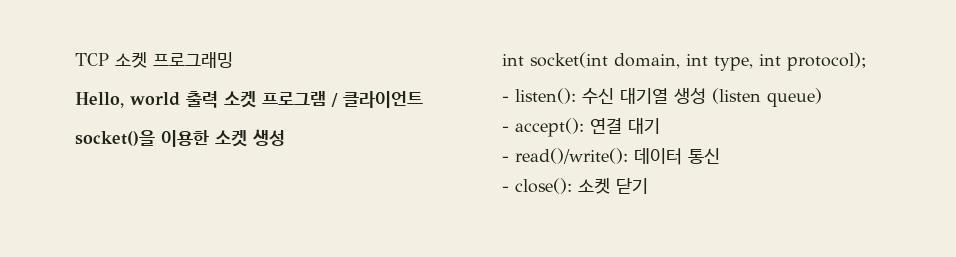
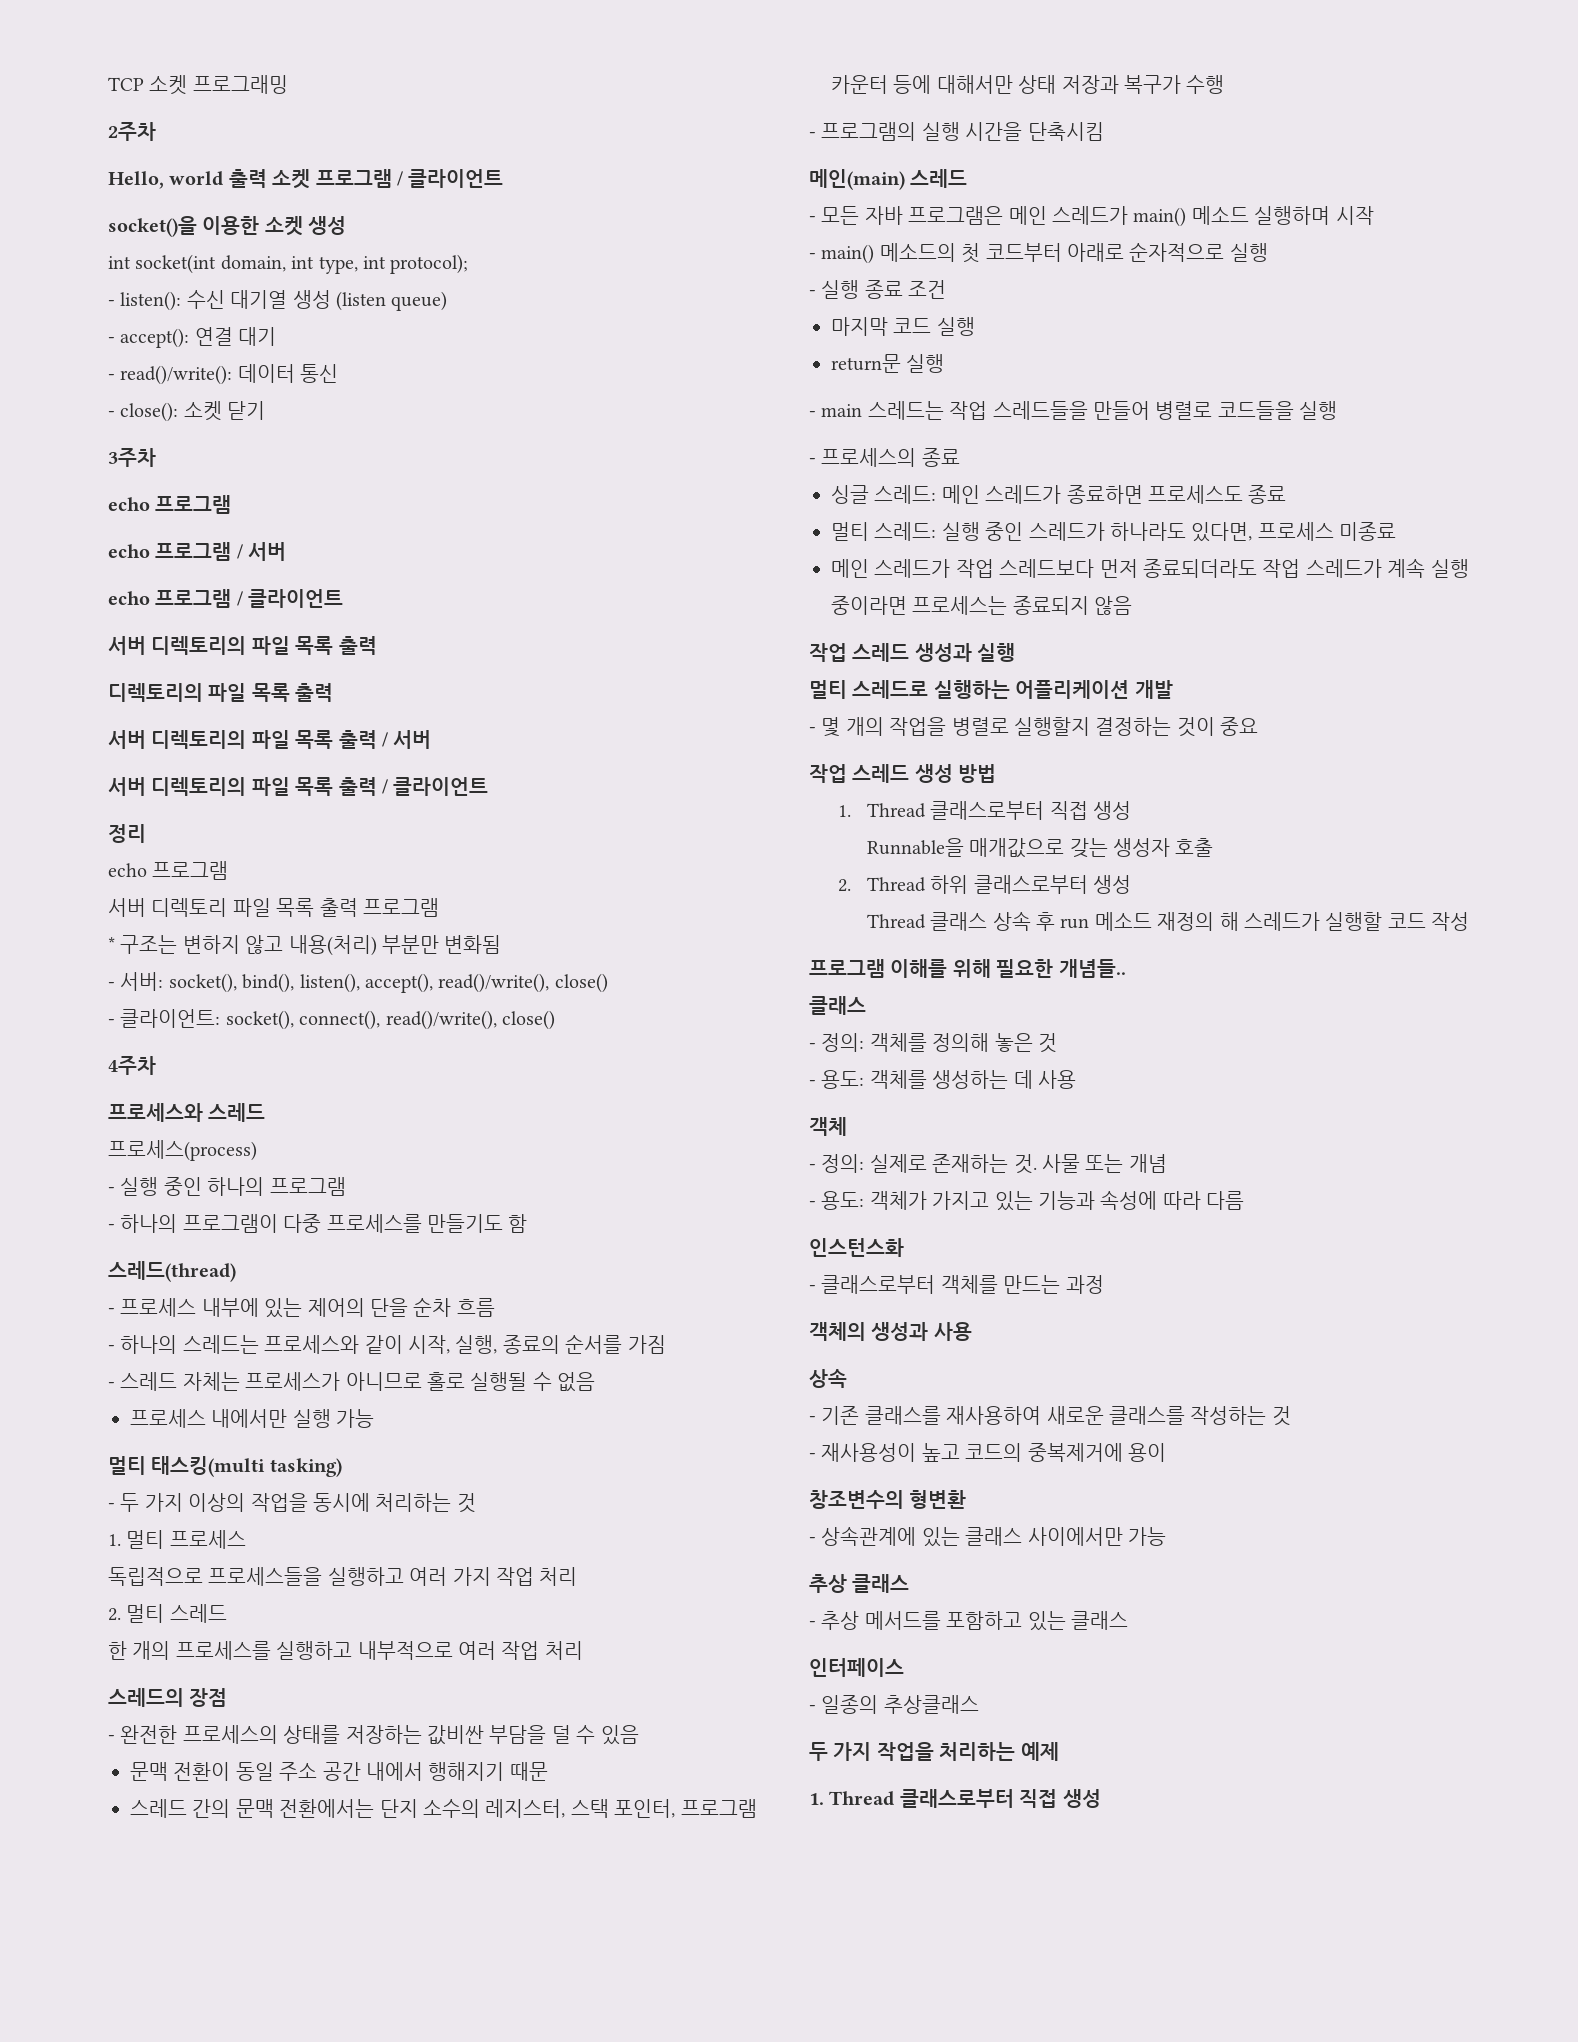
(233, 60) none -> [108,122,156,141] // 2주차
(648, 186) none -> [108,448,156,467] [108,495,232,514] [108,542,287,561] [108,589,344,608] [108,636,377,655] [108,683,334,702] [108,730,432,749] [108,777,489,796] [108,824,146,843] [108,861,229,880] [108,898,439,917] [108,935,502,956] [108,972,608,993] [108,1009,555,1030] [108,1056,156,1075] [108,1103,266,1122] [108,1140,257,1161] [108,1177,346,1196] [108,1214,528,1233] [108,1261,236,1282] [108,1297,495,1318] [108,1334,666,1354] [108,1372,596,1392] [130,1409,375,1428] [108,1456,342,1477] [108,1493,476,1513] [108,1530,246,1549] [108,1567,578,1586] [108,1604,227,1623] [108,1641,583,1660] [108,1688,228,1707] [108,1725,639,1745] [130,1762,548,1781] [130,1799,757,1818] [831,75,1225,94] [809,122,1104,141] [809,169,968,190] [809,206,1374,227] [809,242,1268,264] [809,280,947,299] [831,317,975,336] [831,354,945,373] [809,401,1338,420] [809,448,960,467] [831,485,1287,504] [831,522,1397,542] [831,558,1469,578] [831,596,1133,615] [809,643,1016,662] [809,680,1173,699] [809,717,1259,737] [809,764,997,783] [837,801,1131,820] [866,838,1214,858] [837,875,1131,894] [866,911,1470,931] [809,959,1126,978] [809,996,866,1015] [809,1033,1057,1053] [809,1070,1076,1089] [809,1117,847,1136] [809,1154,1167,1174] [809,1190,1245,1211] [809,1238,904,1257] [809,1275,1104,1294] [809,1322,972,1341] [809,1369,847,1388] [809,1406,1291,1426] [809,1443,1166,1462] [809,1490,967,1509] [809,1526,1166,1547] [809,1574,910,1593] [809,1611,1128,1631] [809,1658,904,1677] [809,1695,979,1714] [809,1742,1059,1761] [809,1789,1101,1808] // 3주차 // echo 프로그램 // echo 프로그램 / 서버 // echo 프로그램 / 클라이언트 // 서버 디렉토리의 파일 목록 출력 // 디렉토리의 파일 목록 출력 // 서버 디렉토리의 파일 목록 출력 / 서버 // 서버 디렉토리의 파일 목록 출력 / 클라이언트 // 정리 // echo 프로그램 // 서버 디렉토리 파일 목록 출력 프로그램 // * 구조는 변하지 않고 내용(처리) 부분만 변화됨 // - 서버: socket(), bind(), listen(), accept(), read()/write(), close() // - 클라이언트: socket(), connect(), read()/write(), close() // 4주차 // 프로세스와 스레드 // 프로세스(process) // - 실행 중인 하나의 프로그램 // - 하나의 프로그램이 다중 프로세스를 만들기도 함 // 스레드(thread) // - 프로세스 내부에 있는 제어의 단을 순차 흐름 // - 하나의 스레드는 프로세스와 같이 시작, 실행, 종료의 순서를 가짐 // - 스레드 자체는 프로세스가 아니므로 홀로 실행될 수 없음 // 프로세스 내에서만 실행 가능 // 멀티 태스킹(multi tasking) // - 두 가지 이상의 작업을 동시에 처리하는 것 // 1. 멀티 프로세스 // 독립적으로 프로세스들을 실행하고 여러 가지 작업 처리 // 2. 멀티 스레드 // 한 개의 프로세스를 실행하고 내부적으로 여러 작업 처리 // 스레드의 장점 // - 완전한 프로세스의 상태를 저장하는 값비싼 부담을 덜 수 있음 // 문맥 전환이 동일 주소 공간 내에서 행해지기 때문 // 스레드 간의 문맥 전환에서는 단지 소수의 레지스터, 스택 포인터, 프로그램 카운터 등에 대해서만 상태 저장과 복구가 수행 // - 프로그램의 실행 시간을 단축시킴 // 메인(main) 스레드 // - 모든 자바 프로그램은 메인 스레드가 main() 메소드 실행하며 시작 // - main() 메소드의 첫 코드부터 아래로 순자적으로 실행 // - 실행 종료 조건 // 마지막 코드 실행 // return문 실행 // - main 스레드는 작업 스레드들을 만들어 병렬로 코드들을 실행 // - 프로세스의 종료 // 싱글 스레드: 메인 스레드가 종료하면 프로세스도 종료 // 멀티 스레드: 실행 중인 스레드가 하나라도 있다면, 프로세스 미종료 // 메인 스레드가 작업 스레드보다 먼저 종료되더라도 작업 스레드가 계속 실행 중이라면 프로세스는 종료되지 않음 // 작업 스레드 생성과 실행 // 멀티 스레드로 실행하는 어플리케이션 개발 // - 몇 개의 작업을 병렬로 실행할지 결정하는 것이 중요 // 작업 스레드 생성 방법 // 1. Thread 클래스로부터 직접 생성 // Runnable을 매개값으로 갖는 생성자 호출 // 2. Thread 하위 클래스로부터 생성 // Thread 클래스 상속 후 run 메소드 재정의 해 스레드가 실행할 코드 작성 // 프로그램 이해를 위해 필요한 개념들.. // 클래스 // - 정의: 객체를 정의해 놓은 것 // - 용도: 객체를 생성하는 데 사용 // 객체 // - 정의: 실제로 존재하는 것. 사물 또는 개념 // - 용도: 객체가 가지고 있는 기능과 속성에 따라 다름 // 인스턴스화 // - 클래스로부터 객체를 만드는 과정 // 객체의 생성과 사용 // 상속 // - 기존 클래스를 재사용하여 새로운 클래스를 작성하는 것 // - 재사용성이 높고 코드의 중복제거에 용이 // 창조변수의 형변환 // - 상속관계에 있는 클래스 사이에서만 가능 // 추상 클래스 // - 추상 메서드를 포함하고 있는 클래스 // 인터페이스 // - 일종의 추상클래스 // 두 가지 작업을 처리하는 예제 // 1. Thread 클래스로부터 직접 생성

